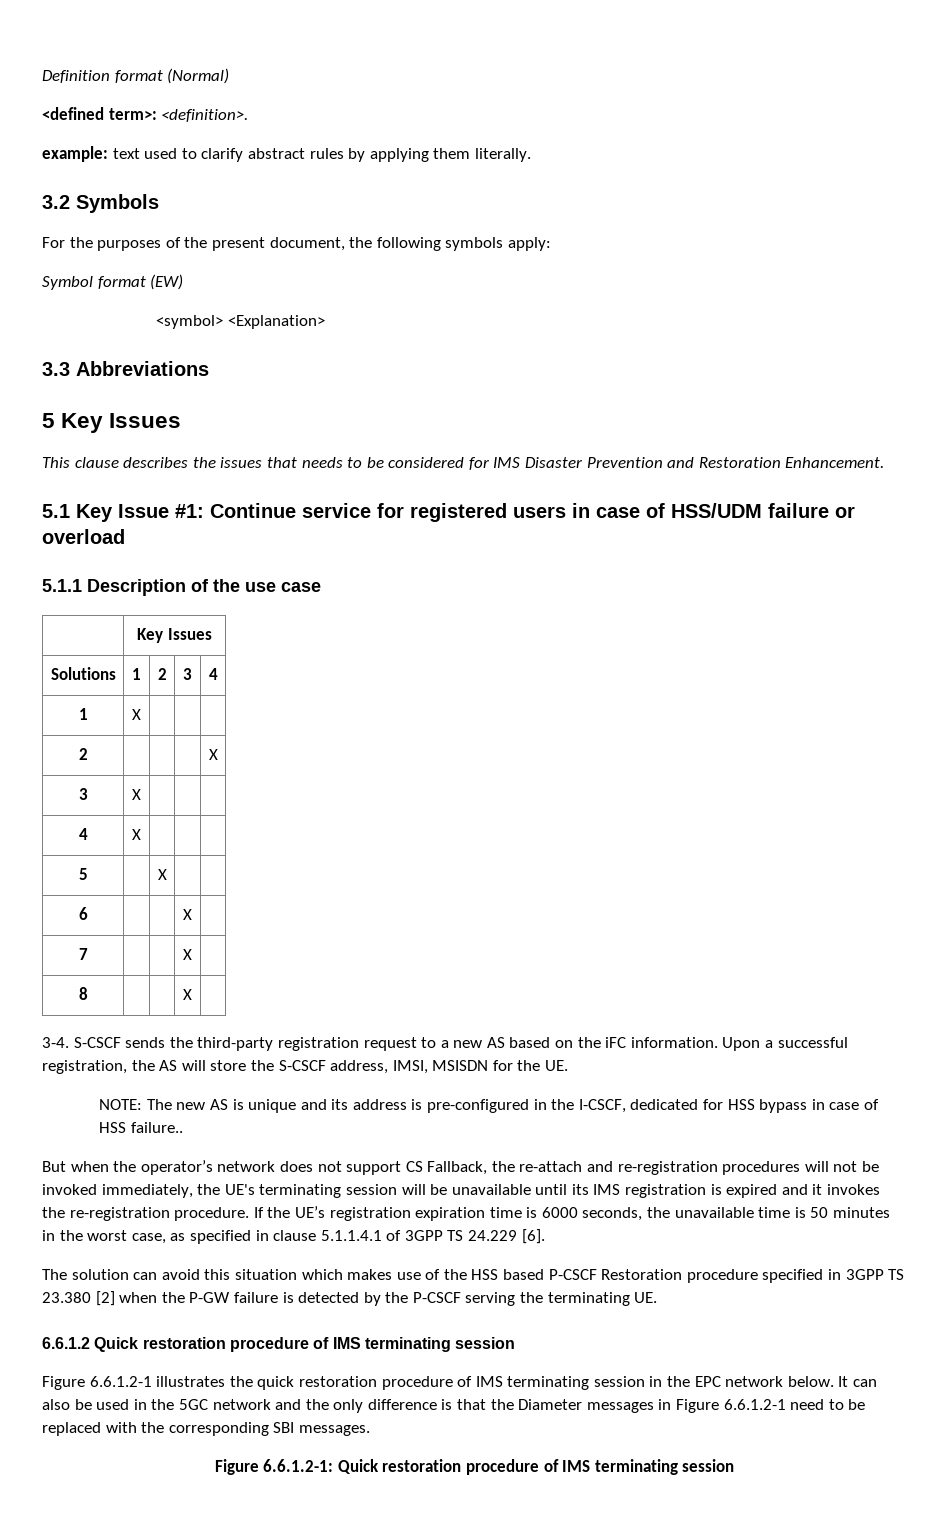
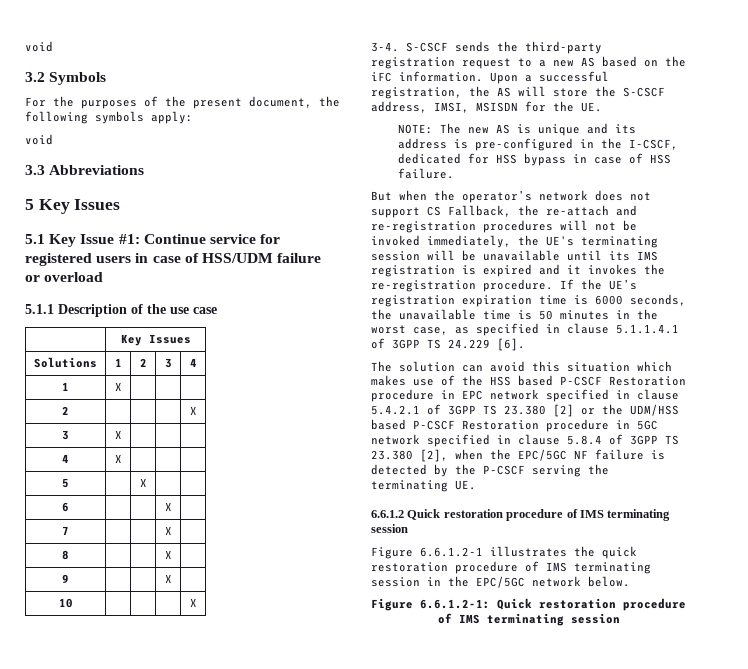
[42,68,230,84] [42,107,249,122] [42,146,531,162] Definition format (Normal) // <defined term>: <definition>. // example: text used to clarify abstract rules by applying them literally. -> [25,41,53,52] void
[42,274,184,290] [156,315,325,329] Symbol format (EW) // <symbol> <Explanation> -> [25,134,53,145] void
[42,457,885,470] // This clause describes the issues that needs to be considered for IMS Disaster Prevention and Restoration Enhancement. -> (121, 204) none
(192, 994) none -> [62,574,69,583] [164,574,172,583] [58,598,73,608] [189,598,197,607] // 9 | | | X | // 10 | | | | X
[130,1122,183,1133] failure.. -> [397,168,454,179] failure.
[762,1269,905,1283] [42,1291,231,1306] specified in 3GPP TS 23.380 [2] when the P-GW -> [441,389,679,402] [371,404,679,417] [371,419,658,432] [371,434,679,447] [371,449,588,462] in EPC network specified in clause 5.4.2.1 of 3GPP TS 23.380 [2] or the UDM/HSS based P-CSCF Restoration procedure in 5GC network specified in clause 5.8.4 of 3GPP TS 23.380 [2], when the EPC/5GC NF
[694,1376,721,1387] EPC -> [476,576,525,588] EPC/5GC
[838,1376,878,1387] [42,1399,866,1413] [42,1422,370,1436] It can also be used in the 5GC network and the only difference is that the Diameter messages in Figure 6.6.1.2-1 need to be replaced with the corresponding SBI messages. -> (630, 581) none

